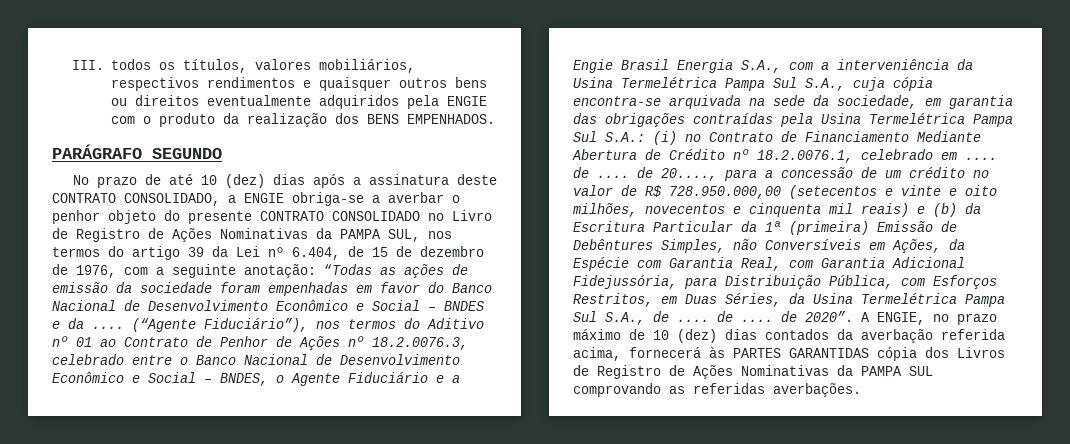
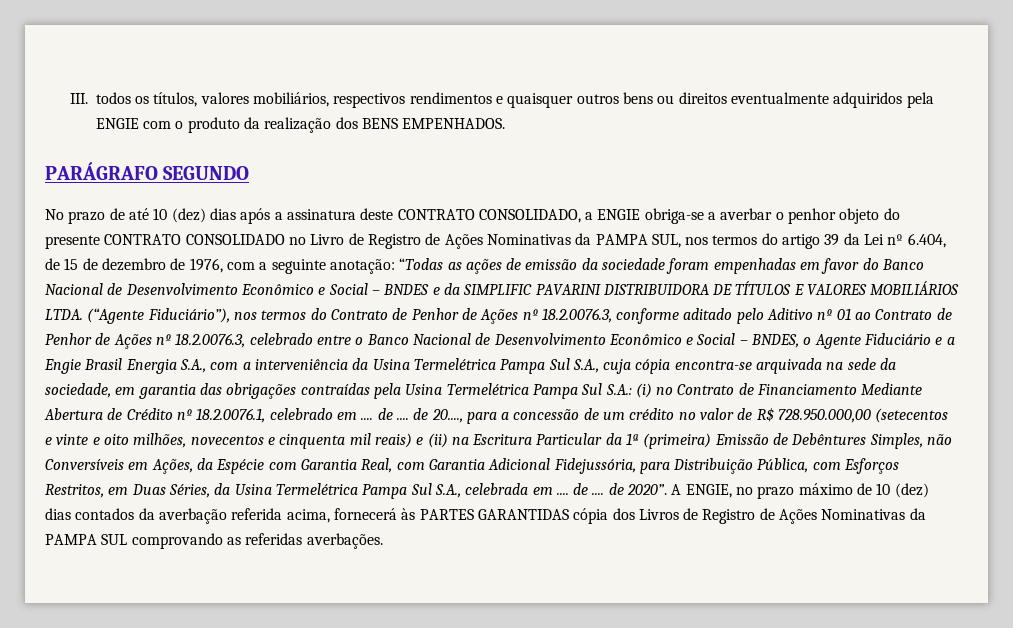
[92,326,124,329] .... -> [463,281,960,295] [45,309,83,320] SIMPLIFIC PAVARINI DISTRIBUIDORA DE TÍTULOS E VALORES MOBILIÁRIOS LTDA.
(420, 323) none -> [330,308,764,324] Contrato de Penhor de Ações nº 18.2.0076.3, conforme aditado pelo
[933,203,981,217] (b) da -> [427,433,469,448] (ii) na
[653,311,669,322] de -> [465,483,553,495] celebrada em

